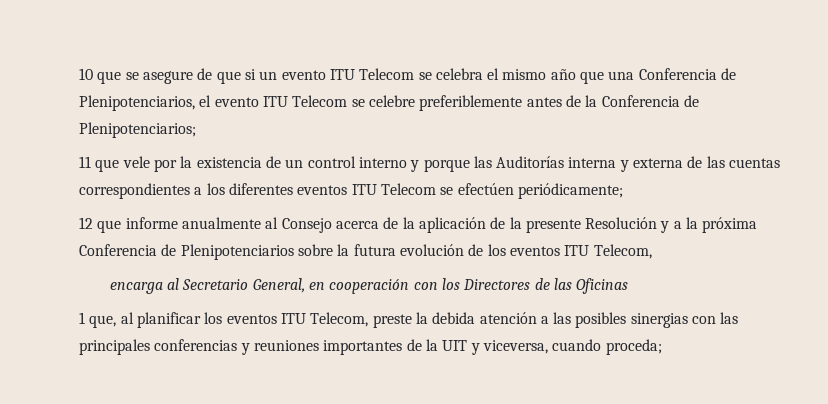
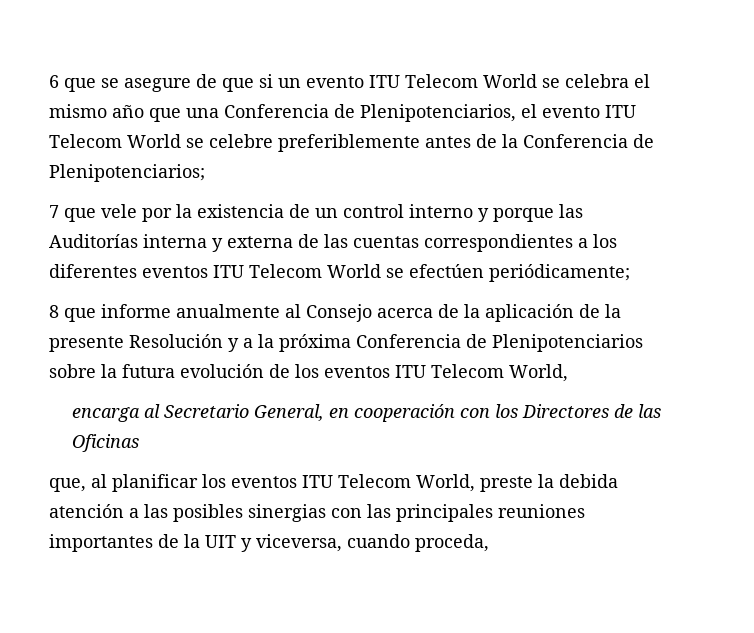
[79,68,93,80] 10 -> [49,75,59,88] 6
(415, 74) none -> [483,74,537,88] World
(348, 101) none -> [127,134,181,148] World
[79,156,91,168] 11 -> [49,205,59,218] 7
(436, 189) none -> [327,264,381,278] World
[79,217,93,229] 12 -> [49,305,59,318] 8
[593,244,652,259] Telecom, -> [431,364,568,382] Telecom World,
[79,312,85,324] 1 -> (139, 443) none
[310,312,369,327] Telecom, -> [338,474,475,492] Telecom World,
[154,339,250,355] conferencias y -> (493, 513) none
[605,339,662,355] proceda; -> [415,534,489,552] proceda,

